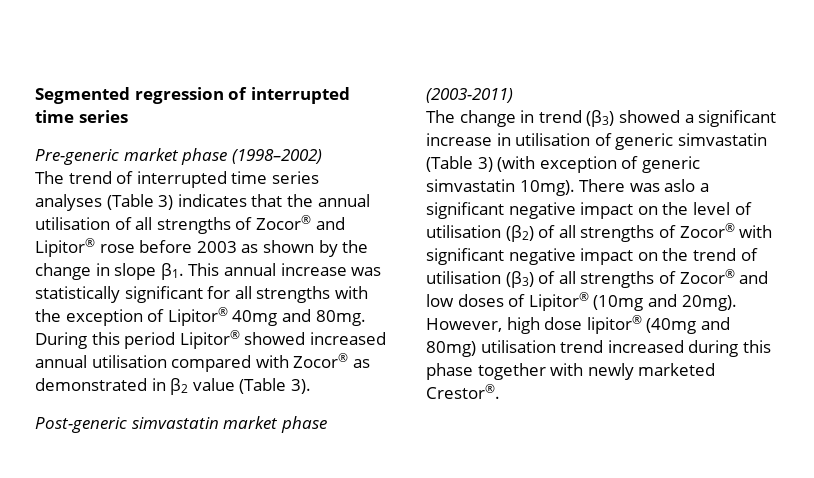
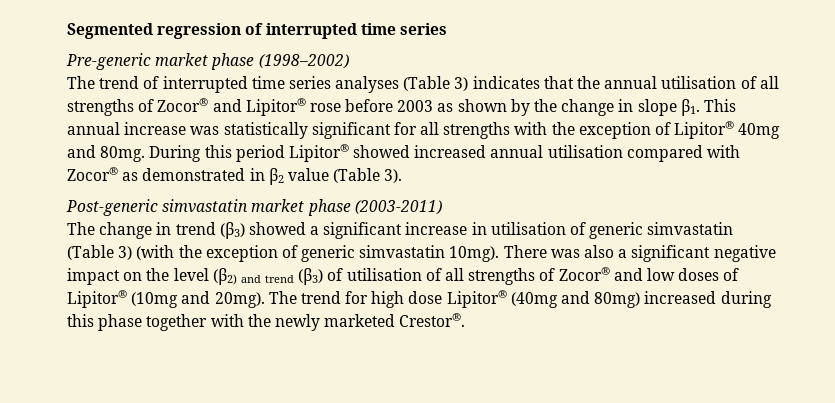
(536, 164) none -> [178,245,202,258] the
[664,179,696,192] aslo -> [584,245,615,258] also
[734,202,752,215] [426,223,773,242] [426,248,758,265] [426,271,534,288] of utilisation (β2) of all strengths of Zocor® with significant negative impact on the trend of utilisation (β3) -> [212,268,422,285] (β2) and trend (β3) of utilisation
[426,318,502,332] However, -> [268,291,369,304] The trend for
[586,315,642,334] lipitor® -> [446,290,507,308] Lipitor®
[480,340,604,353] utilisation trend -> (641, 300) none
(584, 369) none -> [247,314,271,327] the

